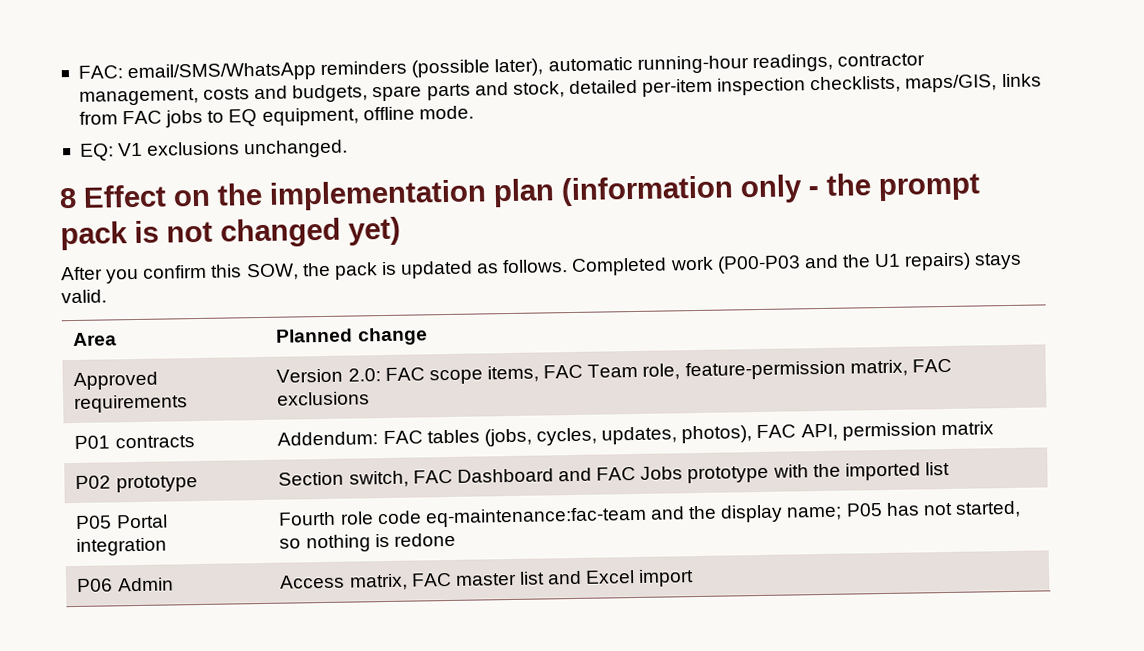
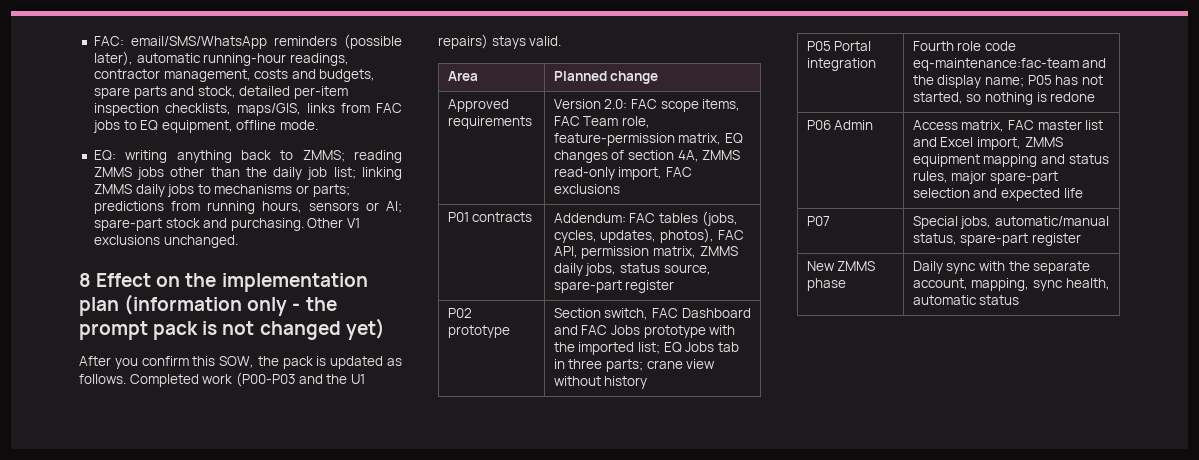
(114, 152) none -> [125,150,402,163] [93,167,402,180] [93,184,350,197] [93,201,402,214] [93,218,344,231] writing anything back to ZMMS; reading ZMMS jobs other than the daily job list; linking ZMMS daily jobs to mechanisms or parts; predictions from running hours, sensors or AI; spare-part stock and purchasing. Other
(908, 368) none -> [724,133,743,144] [553,150,741,163] [553,167,663,180] EQ changes of section 4A, ZMMS read-only import,
[940,421,994,436] matrix -> [652,246,738,258] [553,263,711,276] [553,280,675,293] matrix, ZMMS daily jobs, status source, spare-part register
[924,461,950,476] list -> [637,342,739,354] [553,359,716,372] [553,376,648,389] list; EQ Jobs tab in three parts; crane view without history
[638,569,695,587] import -> [976,137,1063,150] [912,154,1109,167] [912,171,1058,184] [912,188,1083,201] [806,216,830,226] [912,216,1109,229] [912,233,1081,246] [806,261,876,271] [806,278,846,291] [912,261,1091,274] [912,278,1110,291] [912,295,1020,305] import, ZMMS equipment mapping and status rules, major spare-part selection and expected life // P07 | Special jobs, automatic/manual status, spare-part register // New ZMMS phase | Daily sync with the separate account, mapping, sync health, automatic status

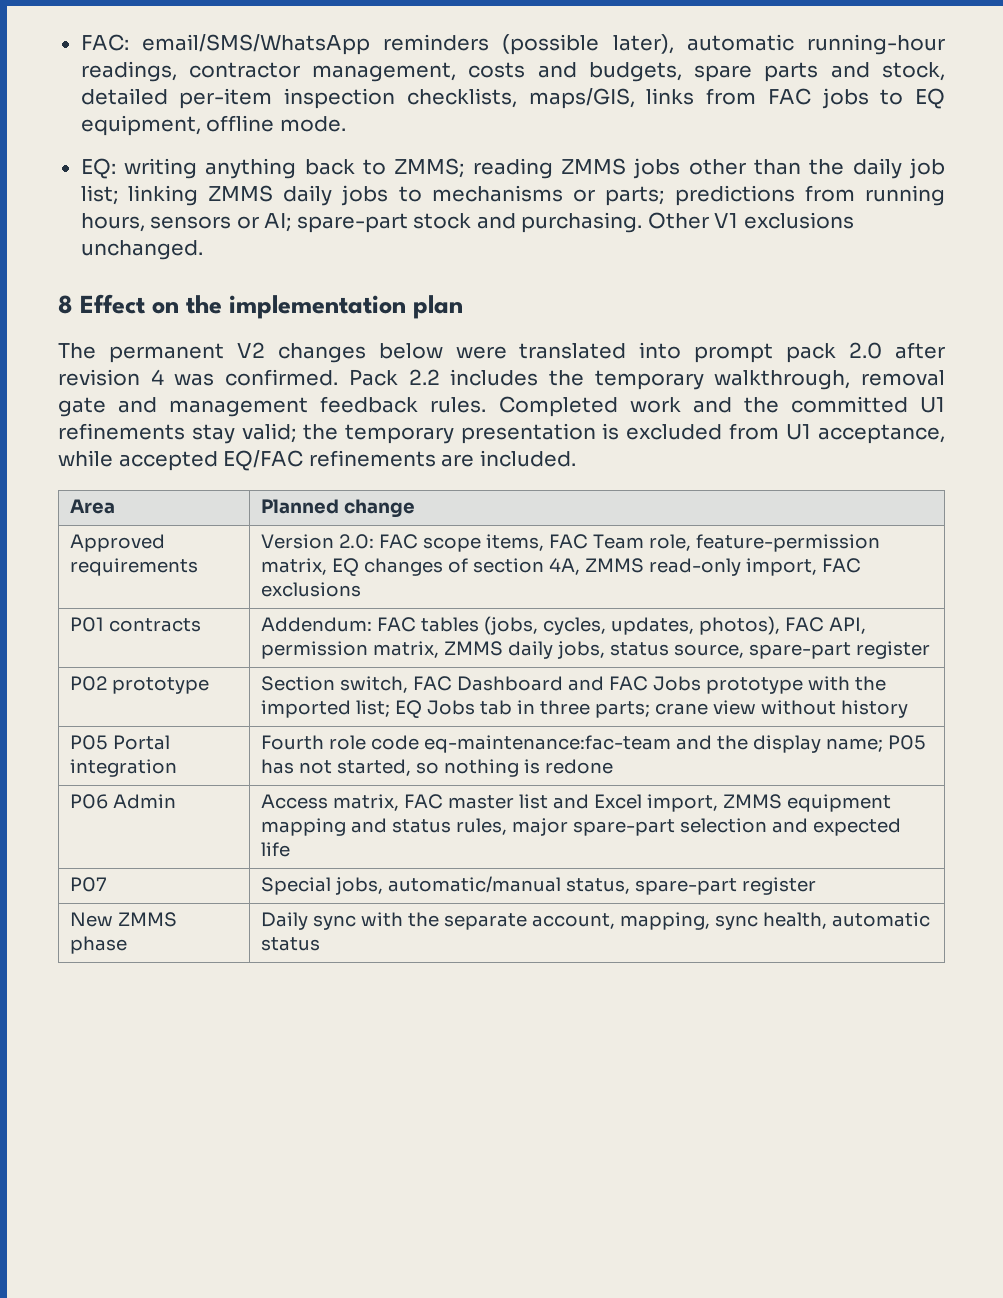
[124,294,337,316] [79,318,385,340] [79,356,402,369] [79,374,126,384] (information only - the prompt pack is not changed yet) // After you confirm this SOW, the pack is updated as follows. -> [58,342,945,363] [58,369,946,390] [58,396,487,417] // The permanent V2 changes below were translated into prompt pack 2.0 after revision 4 was confirmed. Pack 2.2 includes the temporary walkthrough, removal gate and management feedback rules.
[235,372,365,387] [438,34,562,49] (P00-P03 and the U1 repairs) stays valid. -> [692,396,946,413] [58,423,945,444] [58,450,576,471] and the committed U1 refinements stay valid; the temporary presentation is excluded from U1 acceptance, while accepted EQ/FAC refinements are included.

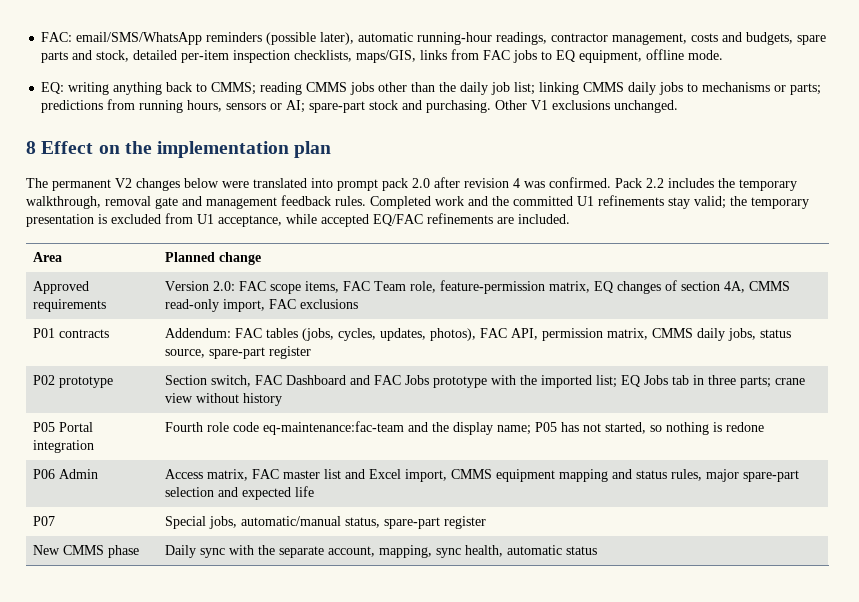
[394,158,626,179] ZMMS; reading ZMMS -> [211,82,348,95] CMMS; reading CMMS
[207,185,273,202] ZMMS -> [583,82,625,92] CMMS
[585,558,645,573] ZMMS -> [749,281,791,291] CMMS
[444,641,504,656] ZMMS -> [652,328,694,338] CMMS
[723,794,783,809] ZMMS -> [451,469,493,479] CMMS
[118,912,178,927] ZMMS -> [63,545,105,555] CMMS

